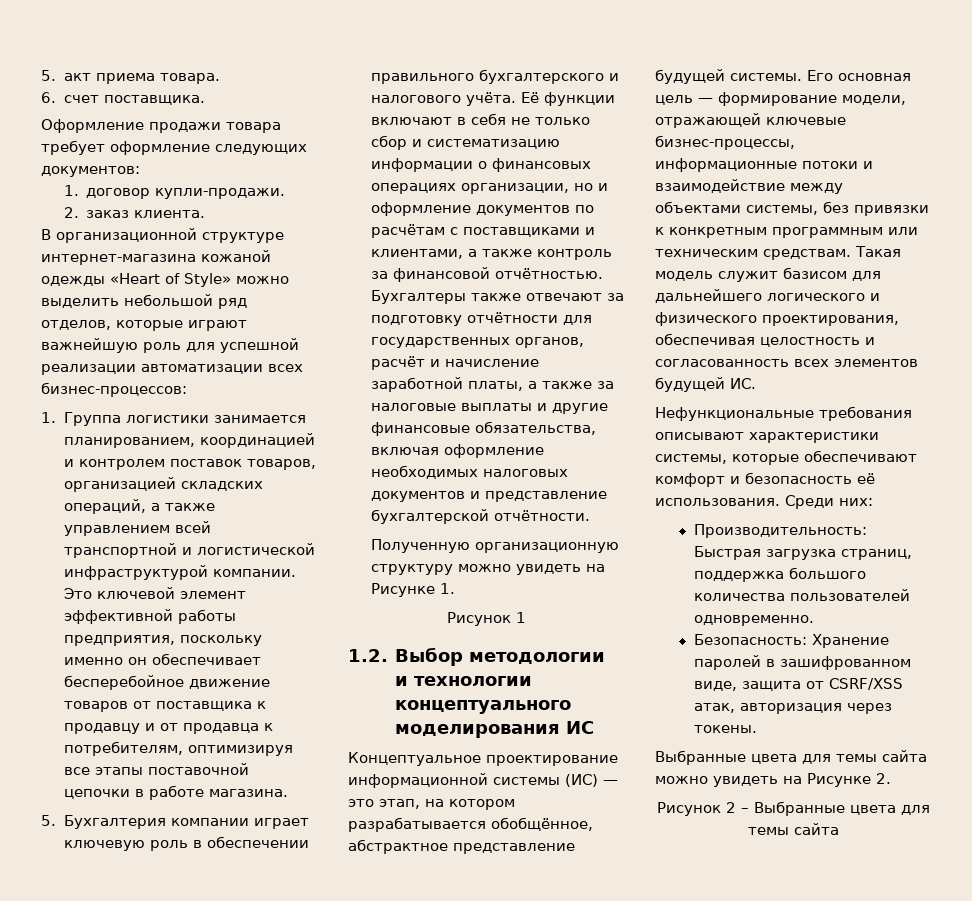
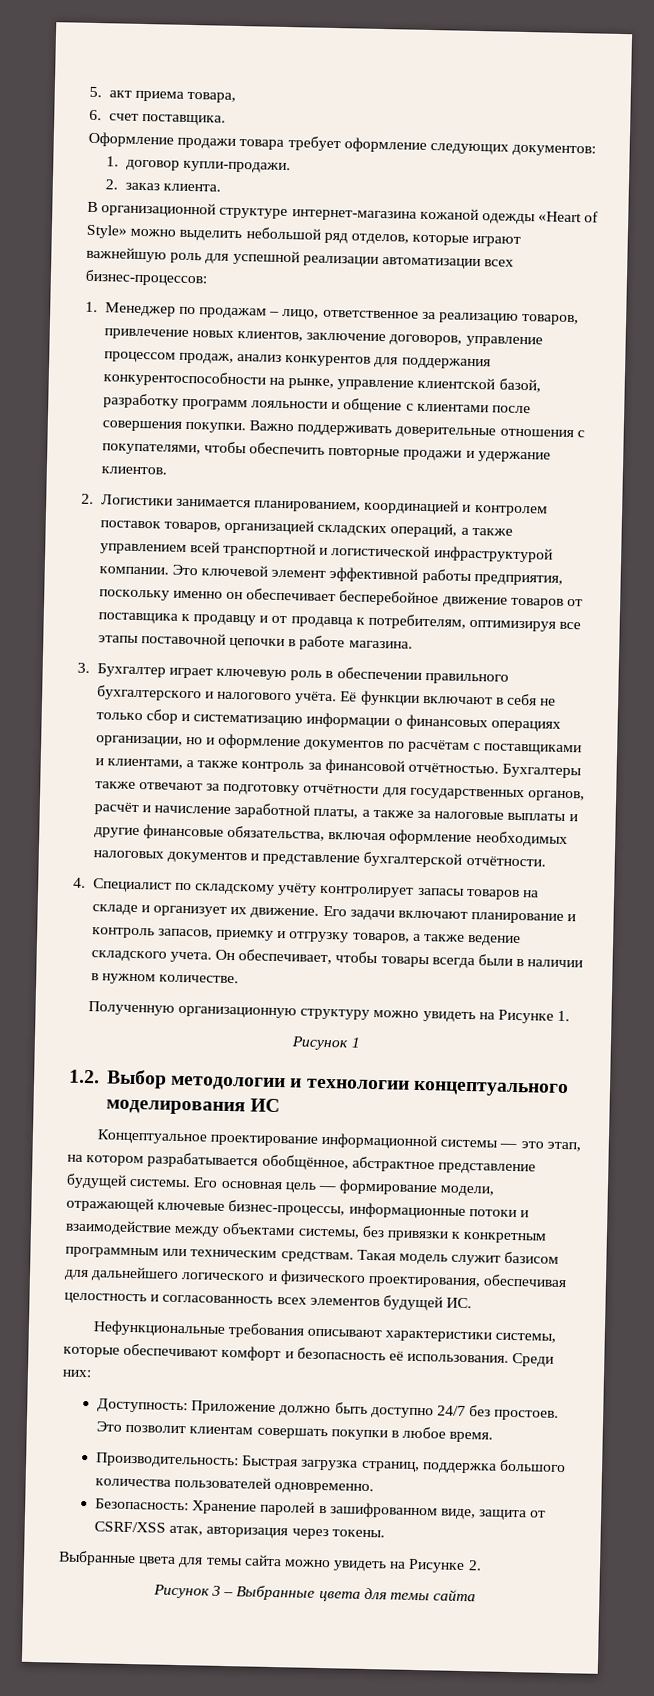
[159,73,220,84] товара. -> [187,91,237,103] товара,
[63,412,209,426] Группа логистики -> [104,302,580,326] [103,328,543,348] [103,351,491,370] [102,370,541,393] [102,393,532,414] [101,420,585,439] [101,441,551,463] [100,466,167,475] [81,493,173,506] Менеджер по продажам – лицо, ответственное за реализацию товаров, привлечение новых клиентов, заключение договоров, управление процессом продаж, анализ конкурентов для поддержания конкурентоспособности на рынке, управление клиентской базой, разработку программ лояльности и общение с клиентами после совершения покупки. Важно поддерживать доверительные отношения с покупателями, чтобы обеспечить повторные продажи и удержание клиентов. // 2. Логистики
[41,815,249,829] 5. Бухгалтерия компании -> [77,662,166,678] 3. Бухгалтер
(590, 515) none -> [73,877,540,901] [91,904,577,924] [91,927,522,947] [90,949,584,969] [90,973,240,985] // 4. Специалист по складскому учёту контролирует запасы товаров на складе и организует их движение. Его задачи включают планирование и контроль запасов, приемку и отгрузку товаров, а также ведение складского учета. Он обеспечивает, чтобы товары всегда были в наличии в нужном количестве.
[565,774,598,787] (ИС) -> (499, 1143) none
(873, 502) none -> [96,1398,560,1421] [95,1421,494,1443] // Доступность: Приложение должно быть доступно 24/7 без простоев. Это позволит клиентам совершать покупки в любое время.
[725,802,736,813] 2 -> [211,1585,222,1596] 3

